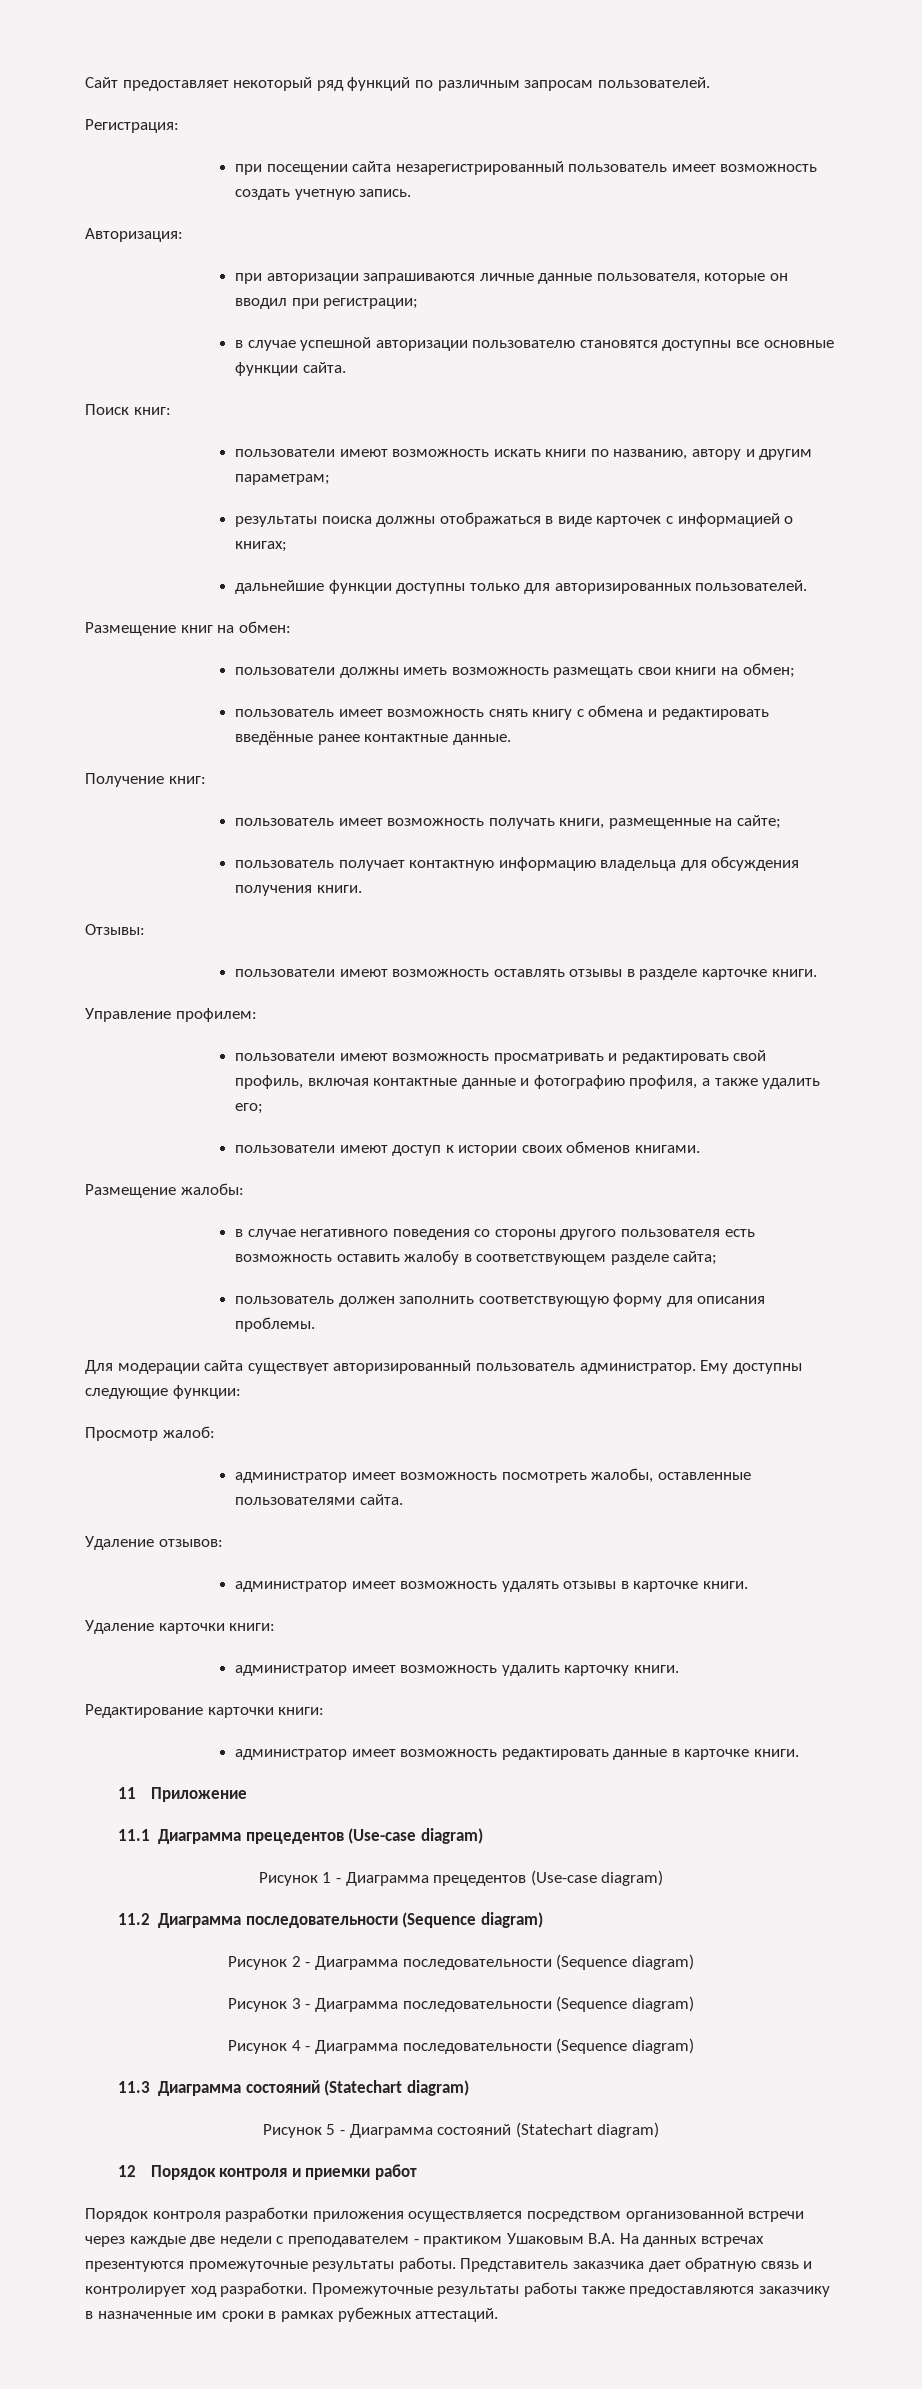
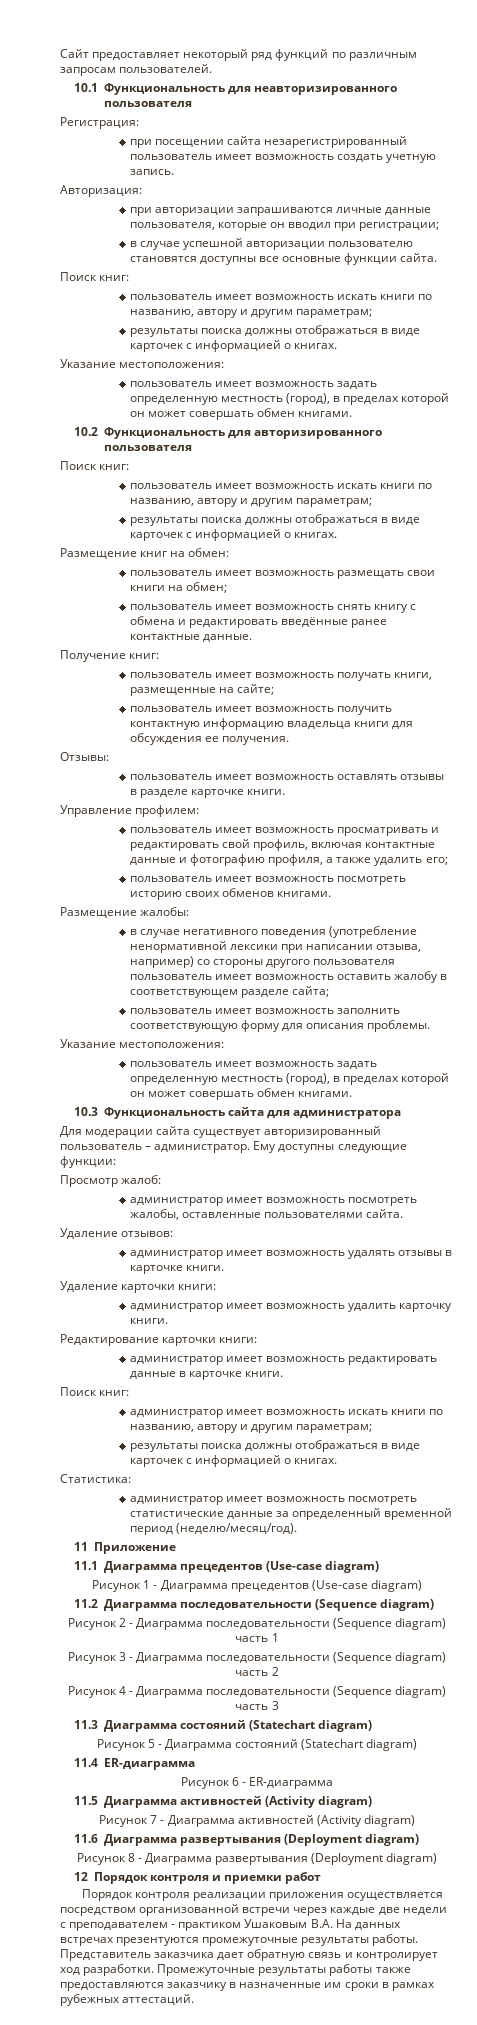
(710, 82) none -> [74,83,398,95] [104,101,193,107] // 10.1 Функциональность для неавторизированного пользователя
[234,449,388,457] пользователи имеют -> [129,294,252,300] пользователь имеет
[234,541,287,552] [234,580,808,594] книгах; // дальнейшие функции доступны только для авторизированных пользователей. -> [294,343,338,349] [60,359,225,368] [129,381,378,389] [129,393,450,405] [129,408,353,420] [74,427,383,439] [104,445,193,451] [60,461,130,470] [129,483,433,489] [129,498,373,507] [129,514,421,526] [129,529,338,541] книгах. // Указание местоположения: // пользователь имеет возможность задать определенную местность (город), в пределах которой он может совершать обмен книгами. // 10.2 Функциональность для авторизированного пользователя // Поиск книг: // пользователь имеет возможность искать книги по названию, автору и другим параметрам; // результаты поиска должны отображаться в виде карточек с информацией о книгах.
[234,667,448,678] пользователи должны иметь -> [129,570,252,576] пользователь имеет
[338,860,405,871] получает -> [214,706,393,715] имеет возможность получить
(677, 865) none -> [354,721,390,727] книги
[234,885,362,896] получения книги. -> [204,736,290,745] ее получения.
[234,969,388,977] пользователи имеют -> [129,774,252,780] пользователь имеет
[234,1053,388,1061] пользователи имеют -> [129,827,252,833] пользователь имеет
[234,1145,518,1156] пользователи имеют доступ к истории -> [129,876,407,885] [129,891,182,900] пользователь имеет возможность посмотреть историю
(470, 1234) none -> [329,926,418,938] [129,941,422,953] [129,956,194,968] (употребление ненормативной лексики при написании отзыва, например)
[724,1229,755,1237] есть -> [129,974,252,980] пользователь имеет
[338,1296,395,1307] должен -> [214,1008,335,1014] имеет возможность
(315, 1324) none -> [60,1039,225,1048] [129,1061,378,1069] [129,1073,450,1085] [129,1088,353,1100] [74,1107,402,1119] // Указание местоположения: // пользователь имеет возможность задать определенную местность (город), в пределах которой он может совершать обмен книгами. // 10.3 Функциональность сайта для администратора
(575, 1367) none -> [145,1146,152,1150] –
(800, 1753) none -> [60,1387,130,1396] [129,1409,444,1418] [129,1424,373,1433] [129,1440,421,1452] [129,1455,338,1467] [60,1474,131,1483] [129,1496,418,1505] [129,1508,453,1520] [129,1523,297,1535] // Поиск книг: // администратор имеет возможность искать книги по названию, автору и другим параметрам; // результаты поиска должны отображаться в виде карточек с информацией о книгах. // Статистика: // администратор имеет возможность посмотреть статистические данные за определенный временной период (неделю/месяц/год).
(694, 1962) none -> [235,1633,279,1642] часть 1
(694, 2004) none -> [235,1667,279,1676] часть 2
(694, 2046) none -> [235,1701,279,1710] часть 3
(660, 2130) none -> [74,1758,196,1770] [180,1777,334,1789] [74,1796,373,1808] [99,1815,415,1827] [74,1834,420,1846] [76,1853,438,1865] // 11.4 ER-диаграмма // Рисунок 6 - ER-диаграмма // 11.5 Диаграмма активностей (Activity diagram) // Рисунок 7 - Диаграмма активностей (Activity diagram) // 11.6 Диаграмма развертывания (Deployment diagram) // Рисунок 8 - Диаграмма развертывания (Deployment diagram)
[225,2207,309,2222] разработки -> [192,1892,266,1901] реализации

